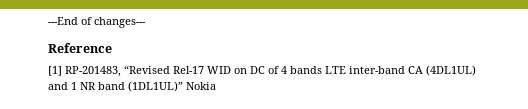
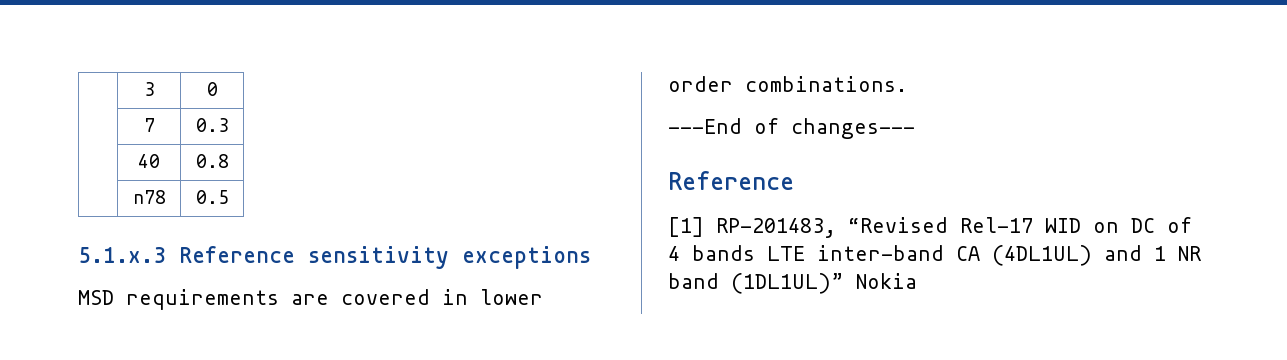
(48, 21) none -> [143,82,155,96] [206,82,218,96] [143,118,155,132] [195,118,229,132] [138,154,160,168] [195,154,229,168] [132,190,166,204] [195,190,229,204] [78,246,591,269] [78,289,543,310] [668,76,907,92] | 3 | 0 // | 7 | 0.3 // | 40 | 0.8 // | n78 | 0.5 // 5.1.x.3 Reference sensitivity exceptions // MSD requirements are covered in lower order combinations. //

